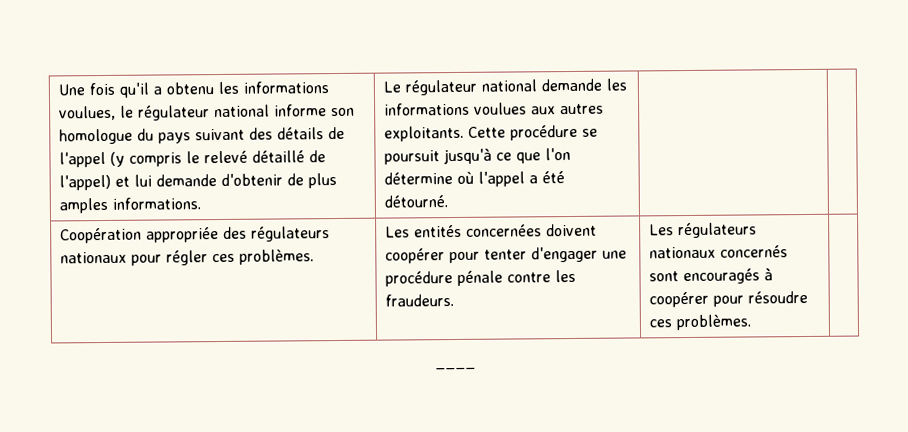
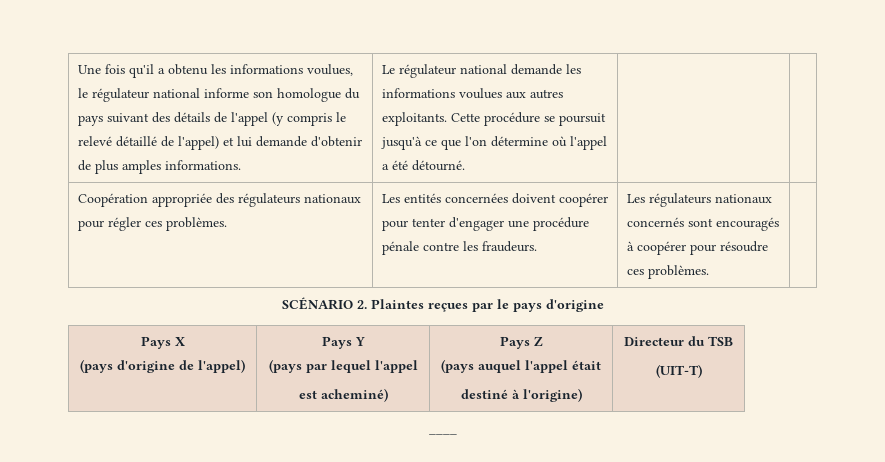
(752, 322) none -> [281,297,604,312] [140,336,185,349] [80,359,245,373] [321,336,365,349] [268,359,418,373] [298,388,388,402] [499,336,543,349] [441,359,601,373] [460,388,582,402] [624,336,733,346] [655,364,702,378] // SCÉNARIO 2. Plaintes reçues par le pays d'origine // Pays X // (pays d'origine de l'appel) | Pays Y // (pays par lequel l'appel // est acheminé) | Pays Z // (pays auquel l'appel était // destiné à l'origine) | Directeur du TSB // (UIT-T)

